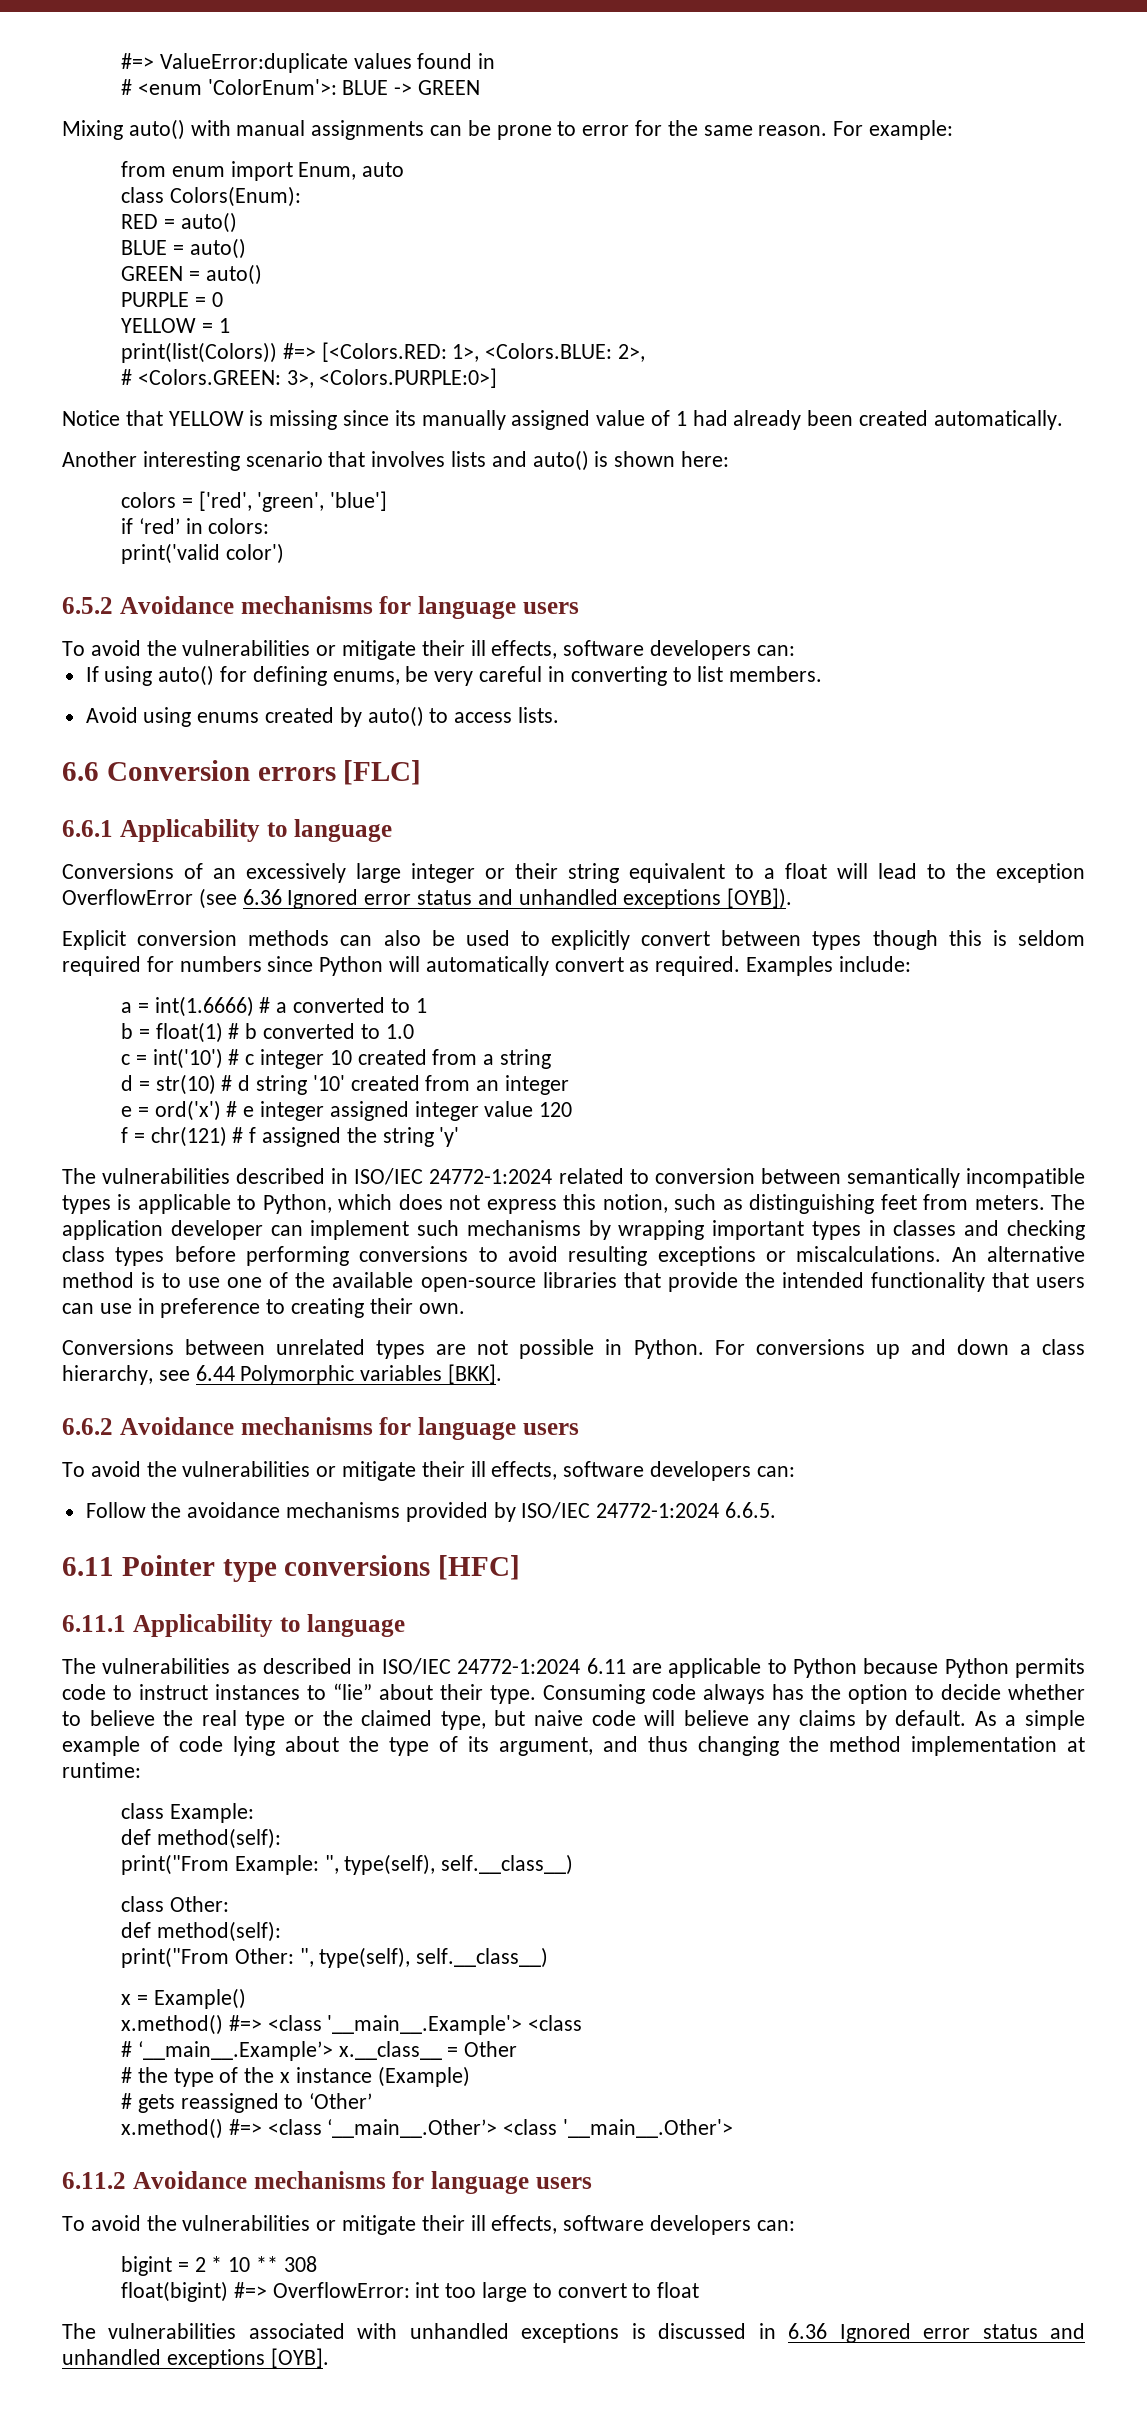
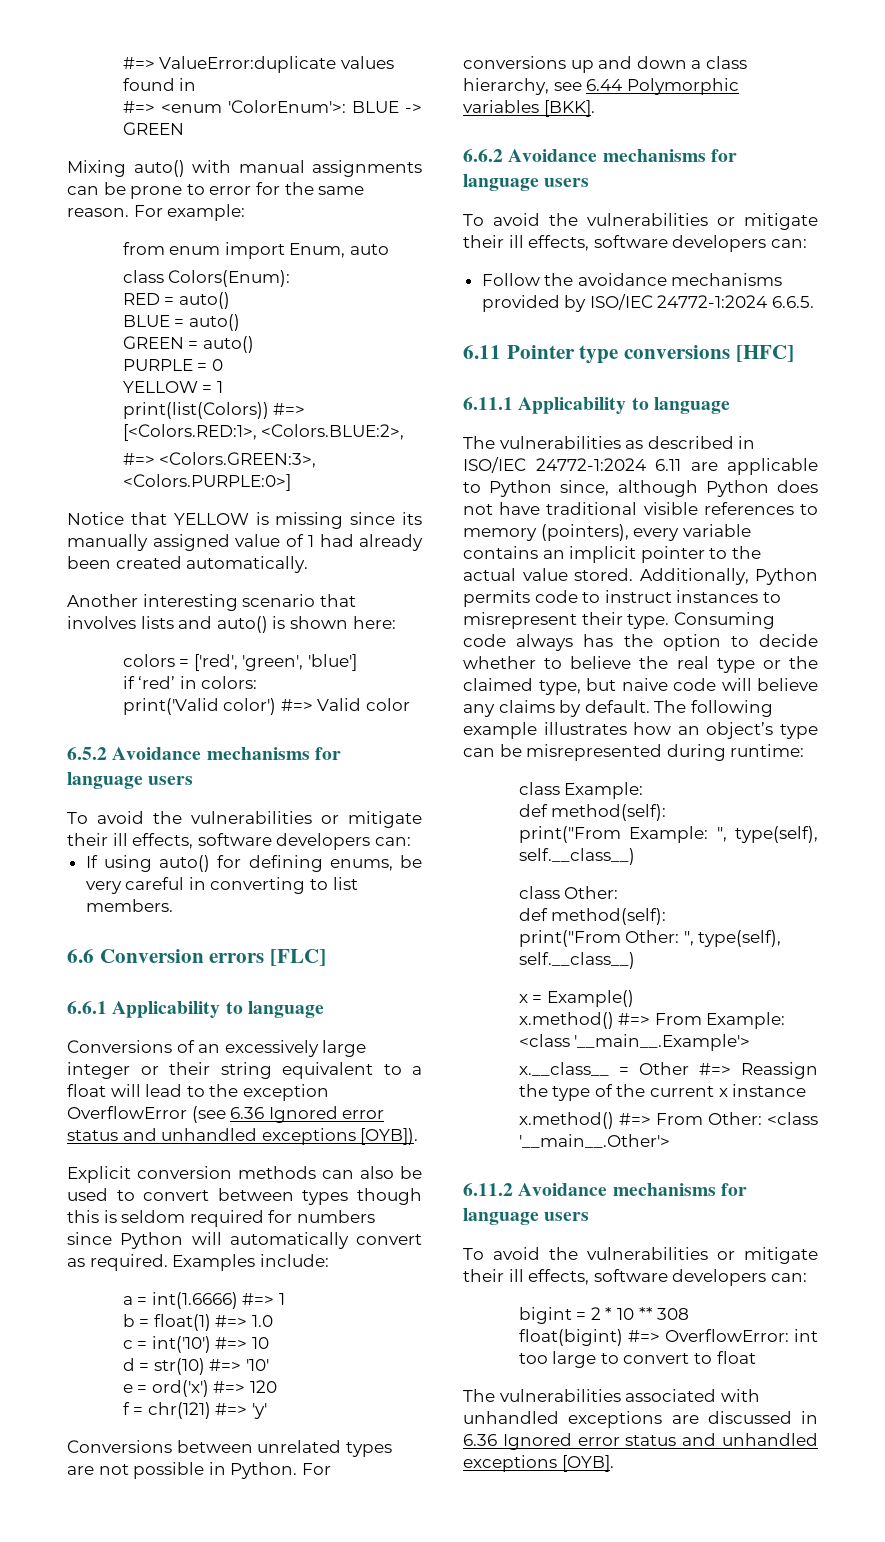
[121,79,133,95] # -> [122,101,155,113] #=>
[321,342,646,362] [121,369,314,388] [<Colors.RED: 1>, <Colors.BLUE: 2>, // # <Colors.GREEN: 3>, -> [122,424,405,441] [122,452,317,468] [<Colors.RED:1>, <Colors.BLUE:2>, // #=> <Colors.GREEN:3>,
[121,543,221,564] print('valid -> [122,698,219,715] print('Valid
(284, 553) none -> [280,698,411,711] #=> Valid color
[85,706,560,727] // Avoid using enums created by auto() to access lists. -> (173, 905) none
[551,930,631,950] explicitly -> (135, 1195) none
[259,997,410,1013] # a converted to -> [242,1293,275,1305] #=>
[228,1023,380,1039] # b converted to -> [215,1315,248,1327] #=>
[228,1049,552,1069] [121,1074,570,1095] [121,1100,573,1121] [121,1126,460,1147] [62,1168,1085,1188] [62,1194,1085,1214] [62,1220,1085,1240] [62,1246,1085,1266] [62,1272,1085,1292] [62,1298,465,1318] # c integer 10 created from a string // d = str(10) # d string '10' created from an integer // e = ord('x') # e integer assigned integer value 120 // f = chr(121) # f assigned the string 'y' // The vulnerabilities described in ISO/IEC 24772-1:2024 related to conversion between semantically incompatible types is applicable to Python, which does not express this notion, such as distinguishing feet from meters. The application developer can implement such mechanisms by wrapping important types in classes and checking class types before performing conversions to avoid resulting exceptions or miscalculations. An alternative method is to use one of the available open-source libraries that provide the intended functionality that users can use in preference to creating their own. -> [215,1337,270,1349] [122,1358,270,1375] [122,1380,278,1397] [122,1402,268,1419] #=> 10 // d = str(10) #=> '10' // e = ord('x') #=> 120 // f = chr(121) #=> 'y'
[863,1658,939,1674] because -> [560,480,818,497] [463,502,818,515] [463,524,751,541] [463,546,761,563] [463,568,749,585] since, although Python does not have traditional visible references to memory (pointers), every variable contains an implicit pointer to the actual value stored. Additionally,
[333,1683,433,1700] “lie” about -> [463,612,577,629] misrepresent
[974,1710,1086,1730] [62,1736,1085,1756] As a simple example of code lying about the type of its argument, and thus changing the method implementation at -> [654,700,773,717] [463,722,818,739] [463,744,726,761] The following example illustrates how an object’s type can be misrepresented during
(262, 2023) none -> [654,1012,786,1029] From Example:
[528,2015,583,2031] [121,2041,333,2061] <class // # ‘__main__.Example’> -> (751, 1042) //
[121,2067,133,2083] // # -> [698,1062,818,1079] #=> Reassign
(275, 2075) none -> [650,1086,715,1097] current
[377,2066,470,2087] [121,2093,373,2113] [121,2118,498,2139] (Example) // # gets reassigned to ‘Other’ // x.method() #=> <class ‘__main__.Other’> -> [518,1112,762,1129] // x.method() #=> From Other:
[631,2323,646,2339] is -> [671,1415,699,1424] are

